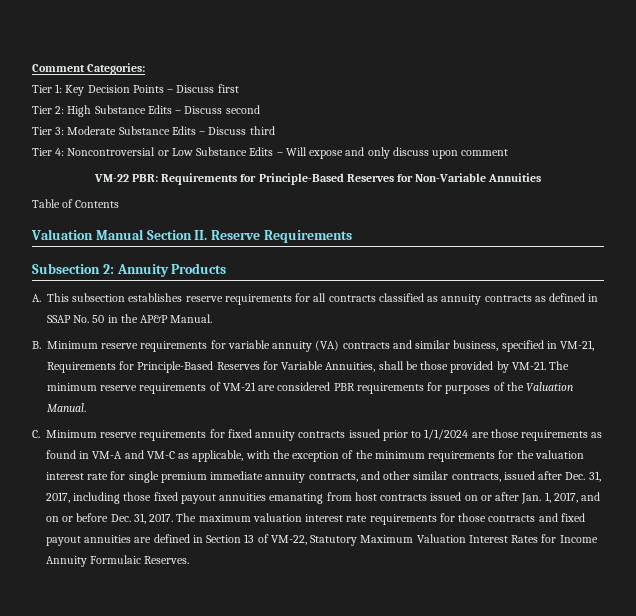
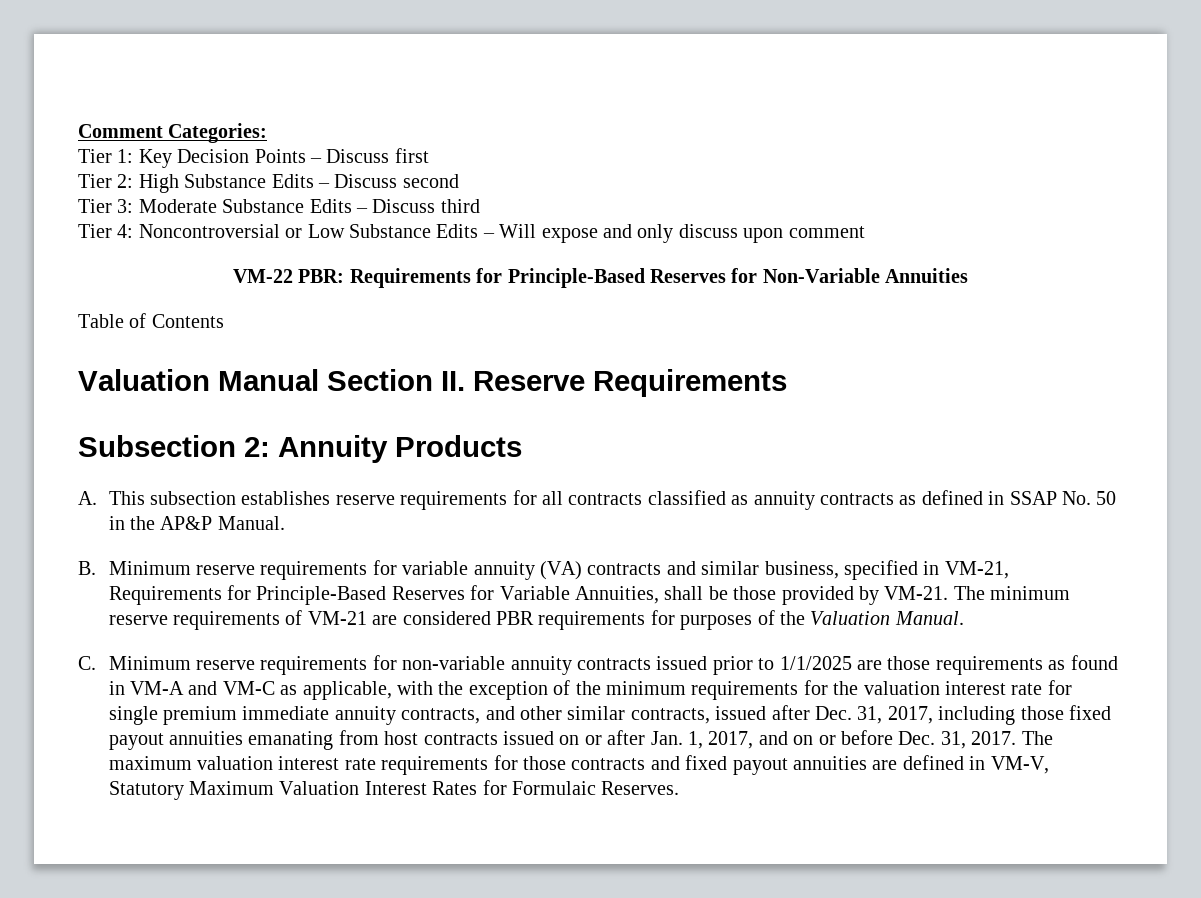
[227,429,252,438] fixed -> [402,656,506,670] non-variable
[424,429,469,440] 1/1/2024 -> [779,656,852,670] 1/1/2025
[206,534,307,545] Section 13 of VM-22, -> [990,756,1049,774] VM-V,
[559,535,598,543] [46,556,87,567] Income Annuity -> (507, 787) none

